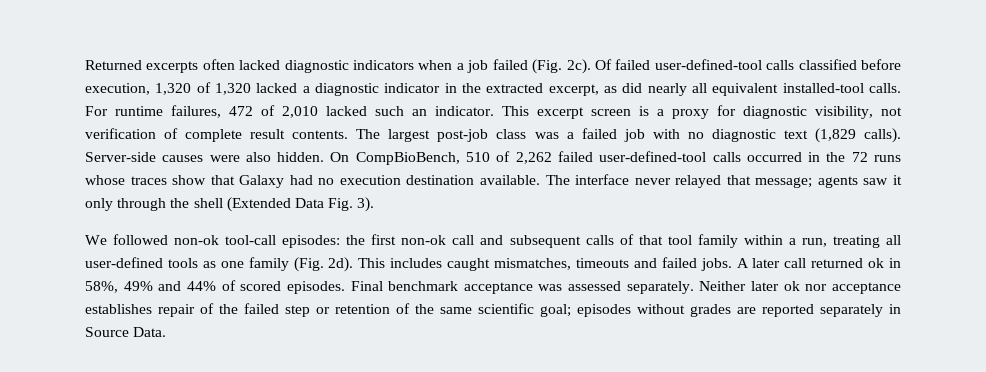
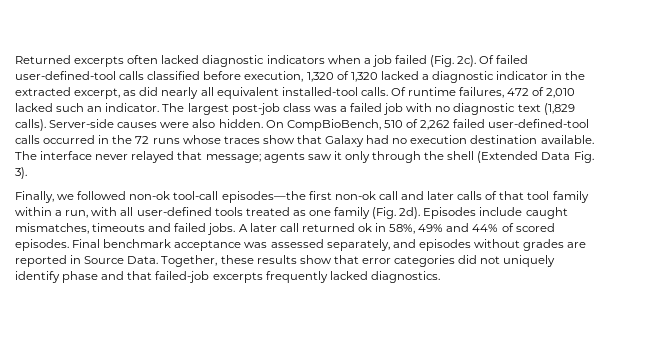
[85,106,108,116] For -> [390,87,406,96] Of
[502,105,902,119] [85,128,349,142] This excerpt screen is a proxy for diagnostic visibility, not verification of complete result contents. -> (160, 107) none
[85,235,107,245] We -> [15,191,75,203] Finally, we
[282,235,366,248] episodes: the -> [221,191,306,203] episodes—the
[509,235,581,248] subsequent -> [427,191,455,200] later
[832,235,880,248] treating -> [91,207,118,216] with
(198, 263) none -> [245,207,290,216] treated
[358,258,443,268] This includes -> [423,207,523,219] Episodes include
[626,281,901,294] [85,303,571,317] separately. Neither later ok nor acceptance establishes repair of the failed step or retention of the same scientific goal; -> [326,239,416,251] separately, and
[820,304,883,317] separately -> (67, 261) none
(167, 332) none -> [161,255,556,267] [15,271,440,283] Together, these results show that error categories did not uniquely identify phase and that failed-job excerpts frequently lacked diagnostics.

